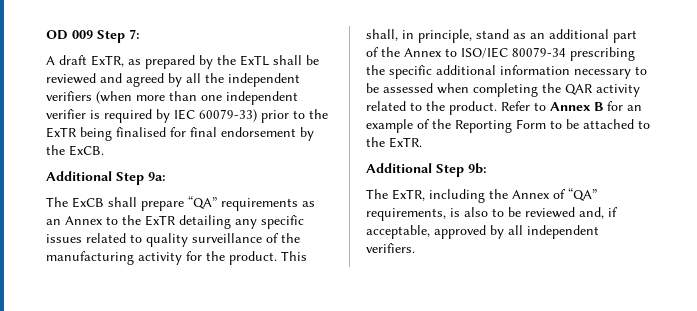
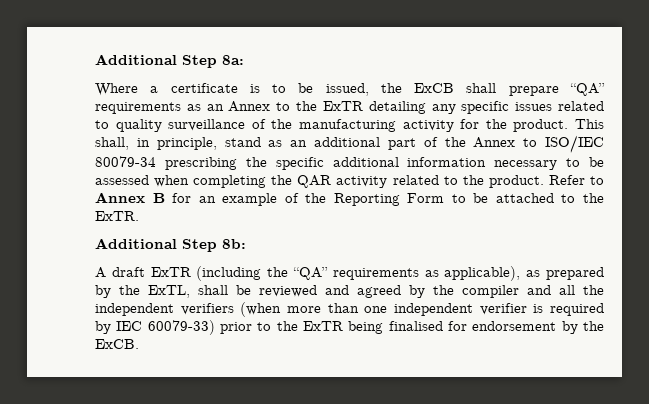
[46,29,140,43] [46,55,319,69] [46,73,300,87] [46,91,298,105] [46,109,328,123] [46,127,314,141] [46,145,104,156] [46,171,166,185] [46,197,68,207] OD 009 Step 7: // A draft ExTR, as prepared by the ExTL shall be reviewed and agreed by all the independent verifiers (when more than one independent verifier is required by IEC 60079-33) prior to the ExTR being finalised for final endorsement by the ExCB. // Additional Step 9a: // The -> [95,54,244,68] [95,83,402,96] Additional Step 8a: // Where a certificate is to be issued, the
[468,163,487,174] [366,188,597,203] [366,207,618,221] [366,225,599,239] [366,243,415,253] 9b: // The ExTR, including the Annex of “QA” requirements, is also to be reviewed and, if acceptable, approved by all independent verifiers. -> [222,239,246,249] [95,266,604,281] [95,285,604,298] [95,302,604,317] [95,320,604,335] [95,339,139,349] 8b: // A draft ExTR (including the “QA” requirements as applicable), as prepared by the ExTL, shall be reviewed and agreed by the compiler and all the independent verifiers (when more than one independent verifier is required by IEC 60079-33) prior to the ExTR being finalised for endorsement by the ExCB.

